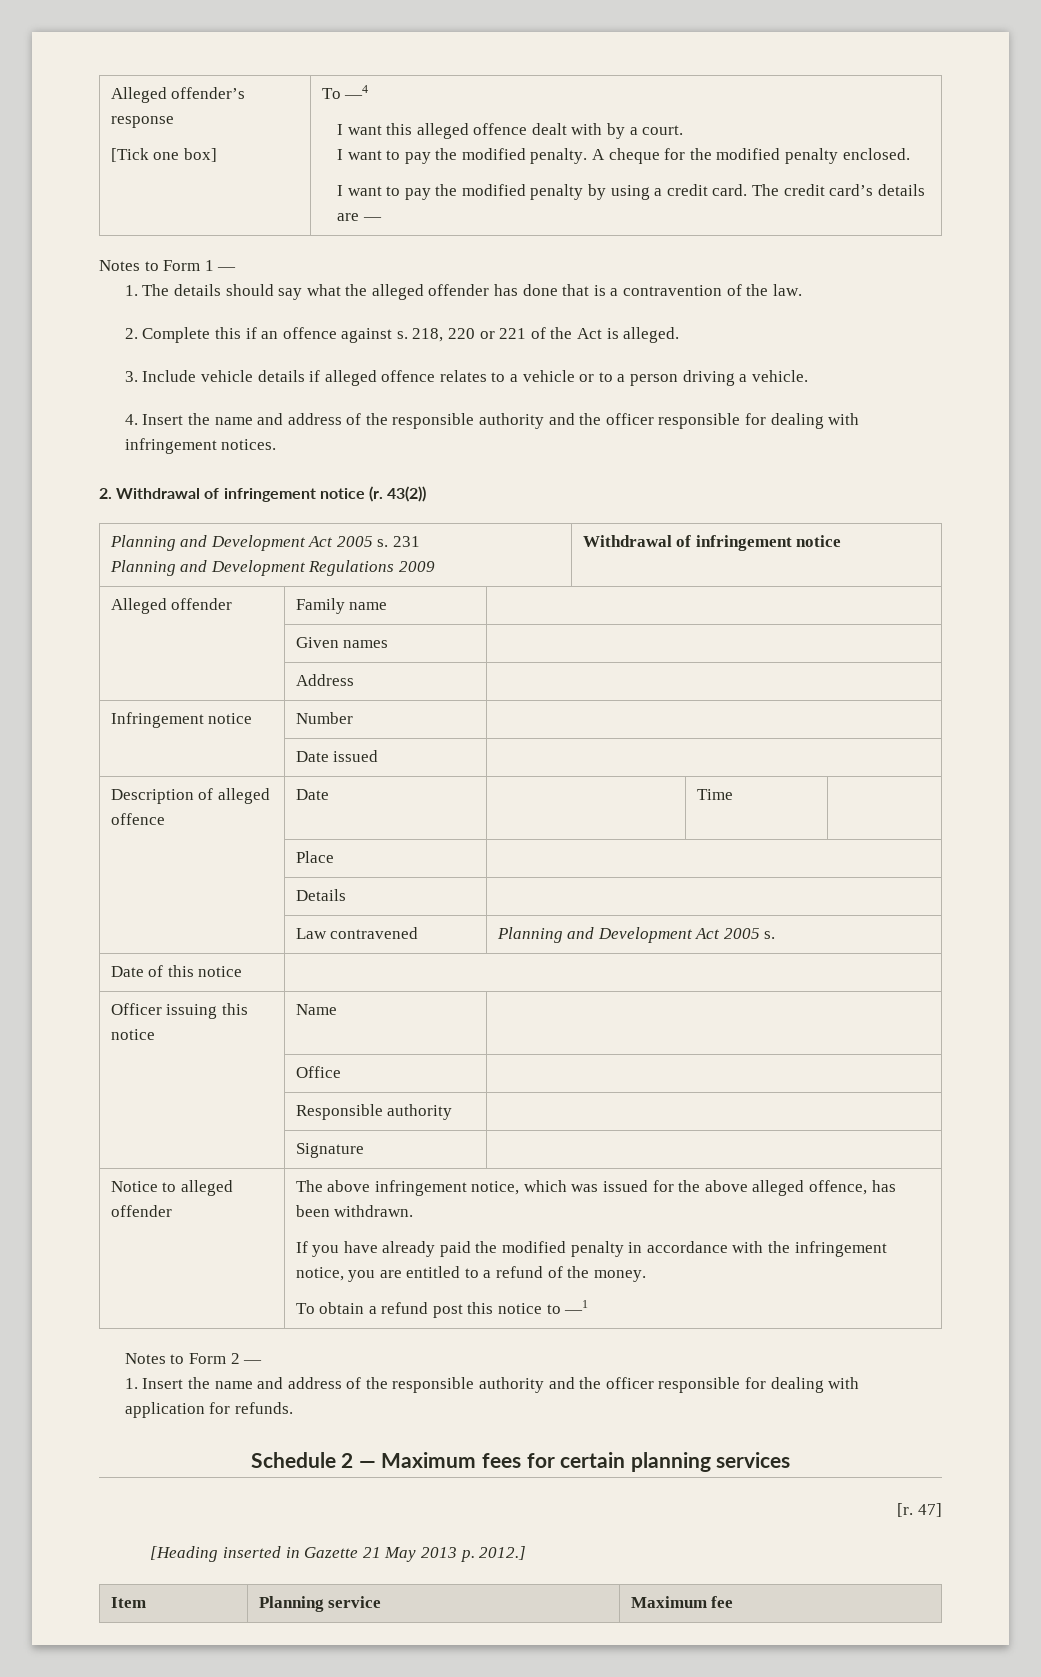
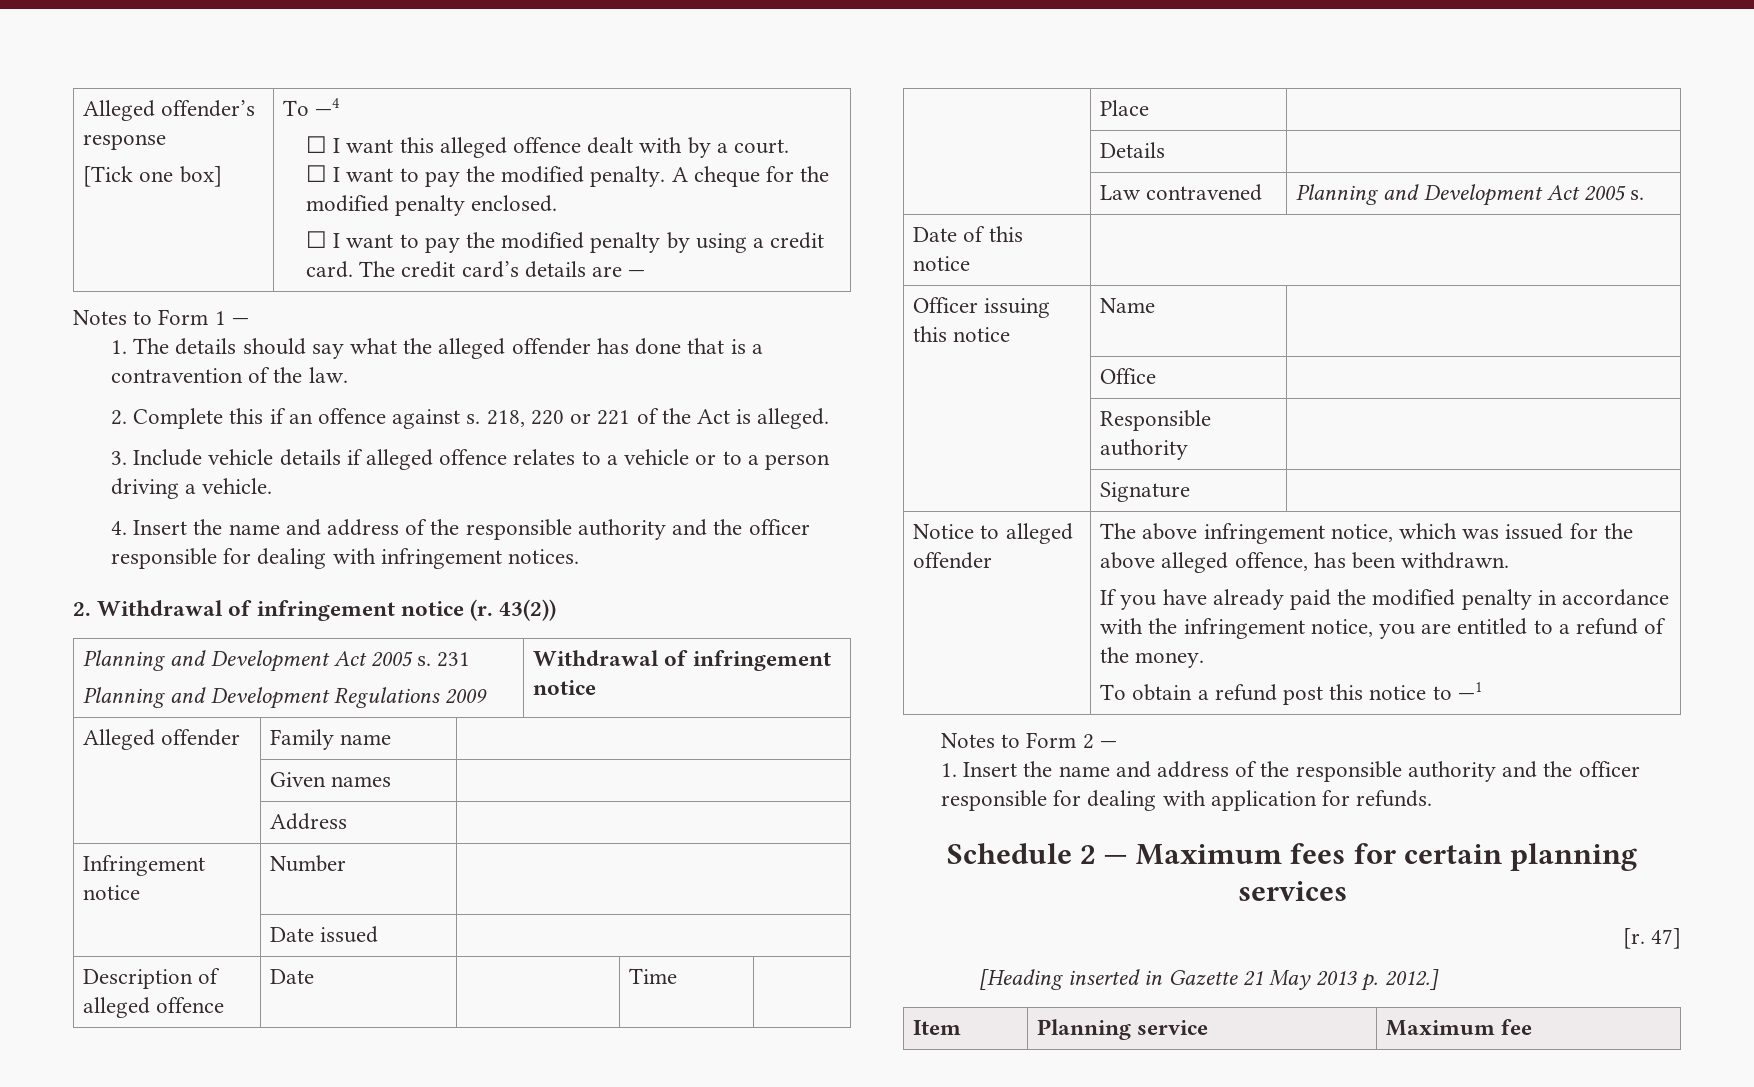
(369, 92) none -> [305,136,327,153] ☐
(684, 130) none -> [305,165,327,182] ☐
(910, 154) none -> [305,231,327,248] ☐

